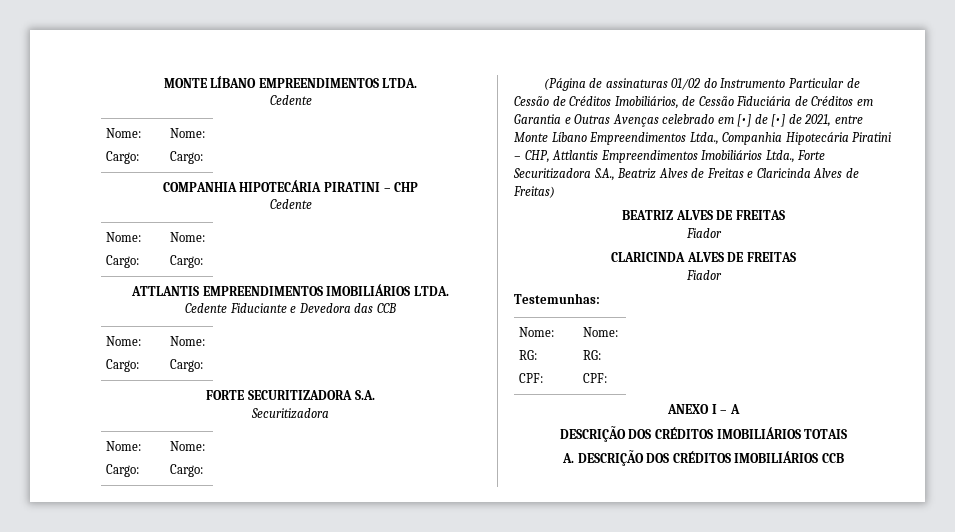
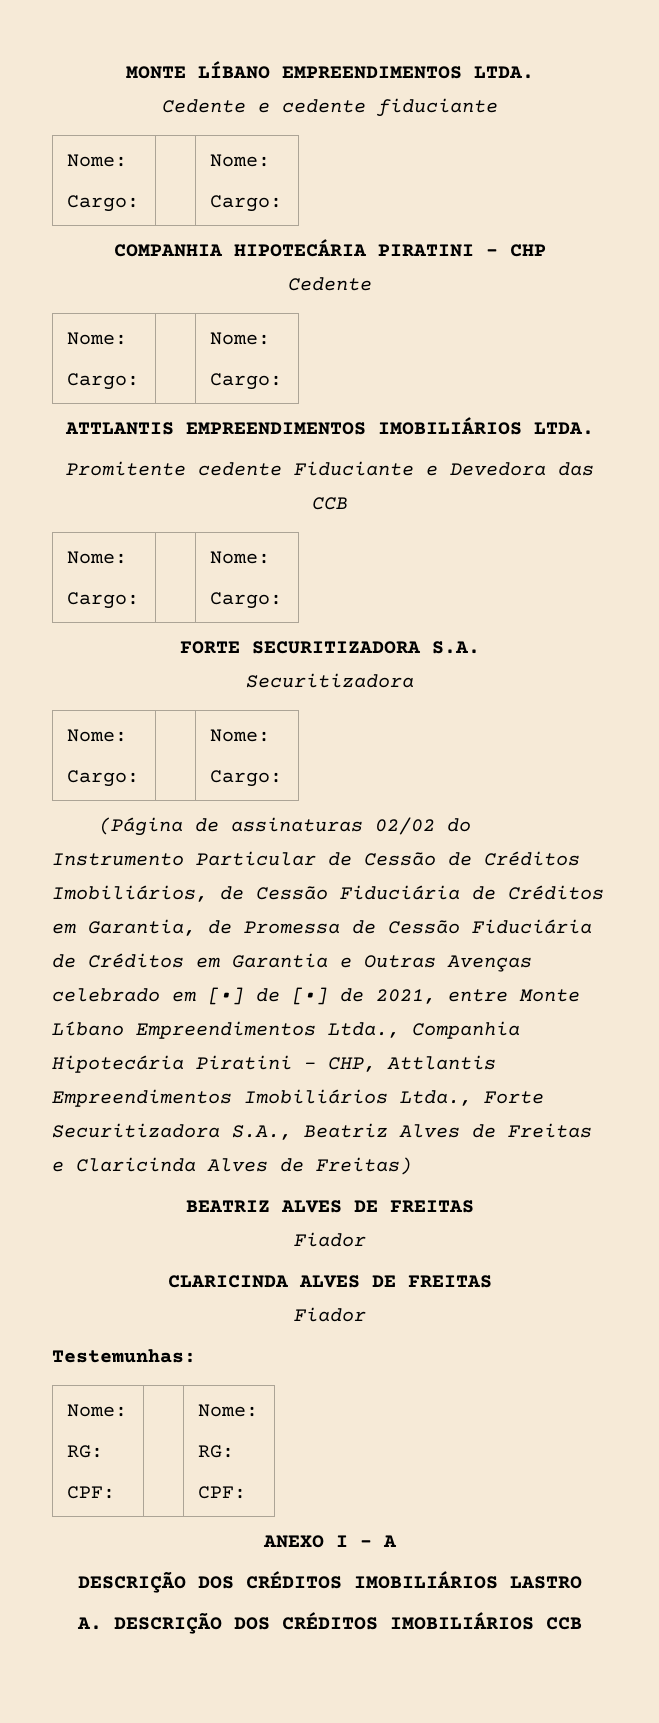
(312, 100) none -> [257,98,498,117] e cedente fiduciante
[185,303,228,313] Cedente -> [65,461,282,476] Promitente cedente
[671,78,701,90] 01/02 -> [374,817,435,835] 02/02
(873, 102) none -> [88,919,592,936] [52,953,220,968] Garantia, de Promessa de Cessão Fiduciária de Créditos em
[804,429,848,439] TOTAIS -> [509,1576,582,1589] LASTRO

